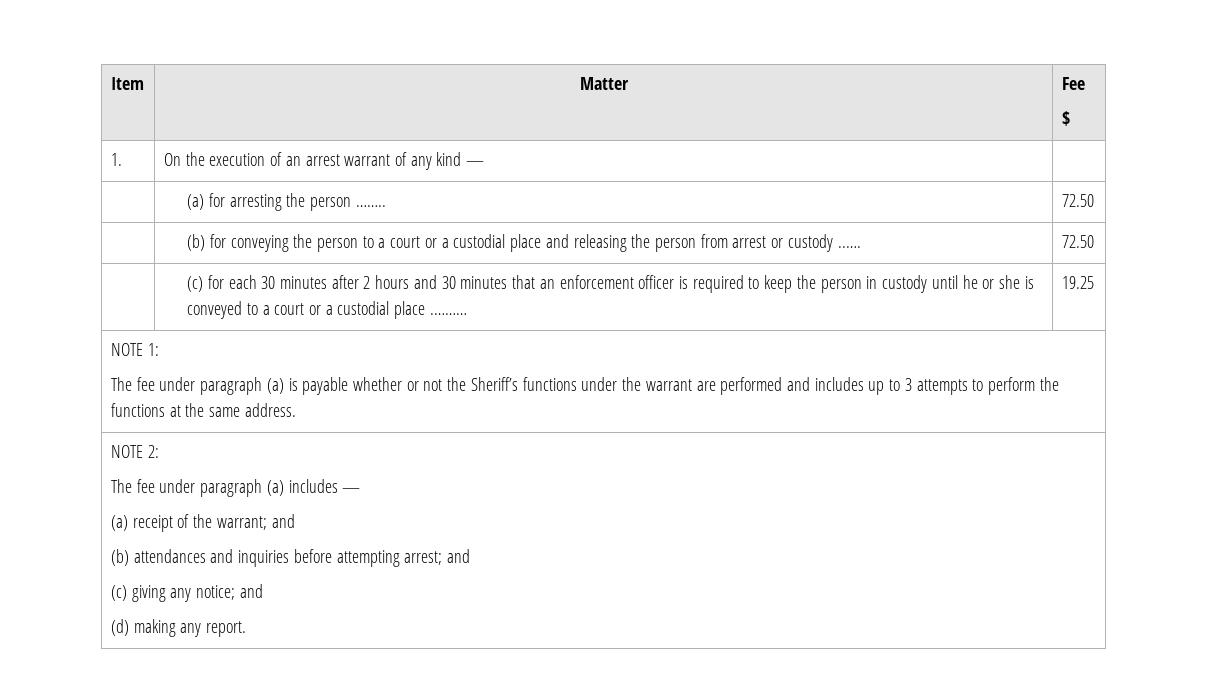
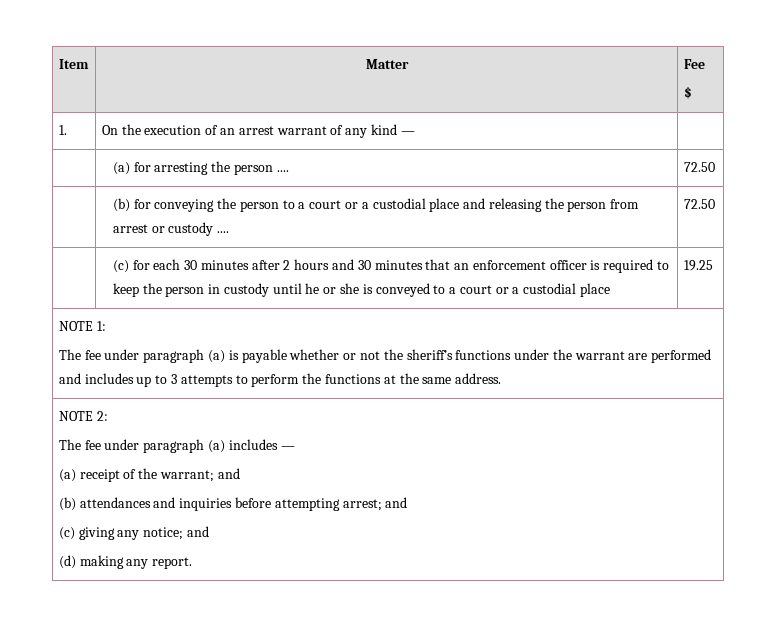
[355,205,386,207] …….. -> [276,170,289,172] ....
[837,246,861,248] ..…. -> [217,231,230,233] ....
[429,313,467,315] .……… -> (611, 290) none
[470,377,518,391] Sheriff’s -> [406,349,453,360] sheriff’s

